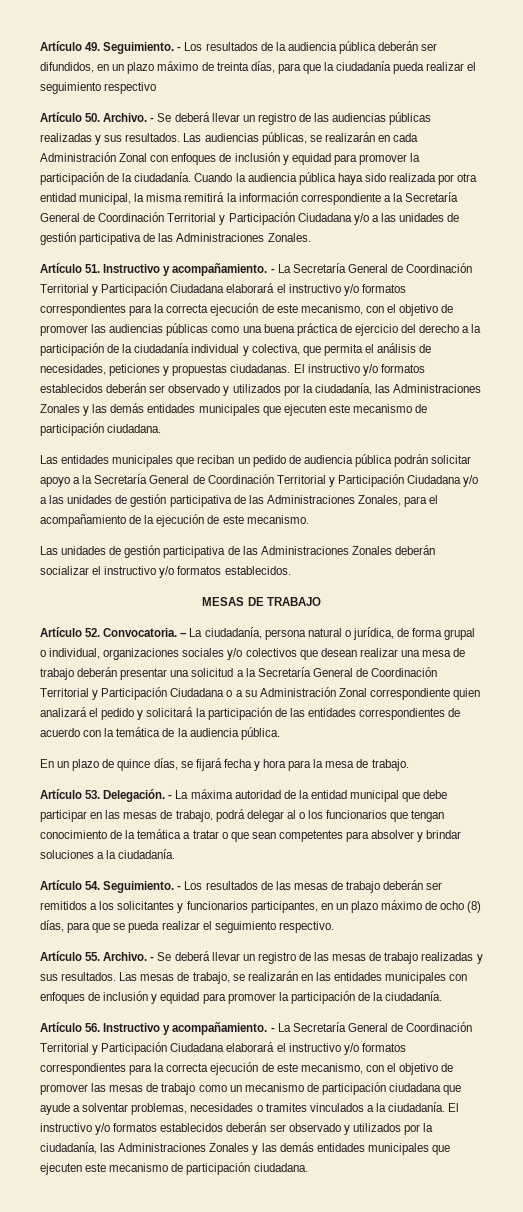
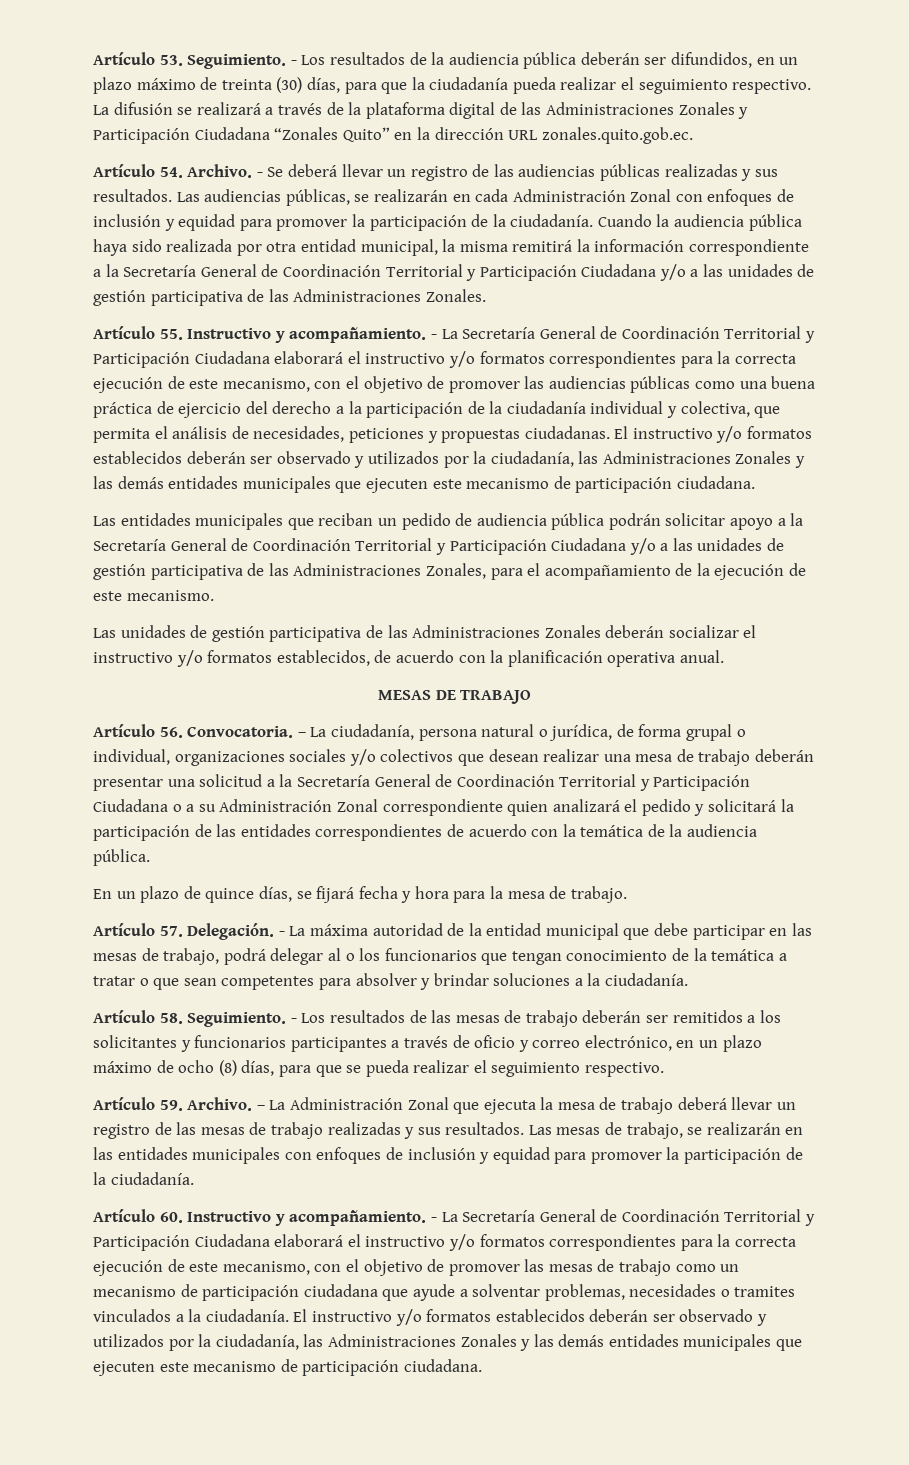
[40,41,101,51] Artículo 49. -> [93,52,183,66] Artículo 53.
(249, 66) none -> [276,77,303,93] (30)
[104,82,157,94] [40,112,101,122] respectivo // Artículo 50. -> [732,79,812,94] [93,102,749,119] [93,127,693,144] [93,164,183,178] respectivo. La difusión se realizará a través de la plataforma digital de las Administraciones Zonales y Participación Ciudadana “Zonales Quito” en la dirección URL zonales.quito.gob.ec. // Artículo 54.
[85,264,101,273] 51. -> [159,329,183,340] 55.
[224,566,291,575] establecidos. -> [276,650,724,667] establecidos, de acuerdo con la planificación operativa anual.
[85,628,101,637] 52. -> [159,727,183,738] 56.
[85,790,101,799] 53. -> [159,926,183,937] 57.
[85,881,101,890] 54. -> [159,1013,183,1024] 58.
[250,901,318,913] participantes, -> [290,1035,672,1052] participantes a través de oficio y correo electrónico,
[85,952,172,961] 55. Archivo. - Se -> [159,1097,674,1114] 59. Archivo. – La Administración Zonal que ejecuta la mesa de trabajo
[85,1023,101,1032] 56. -> [159,1212,183,1223] 60.

